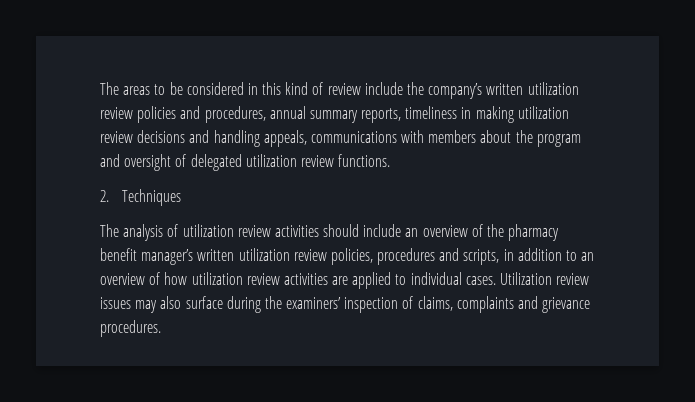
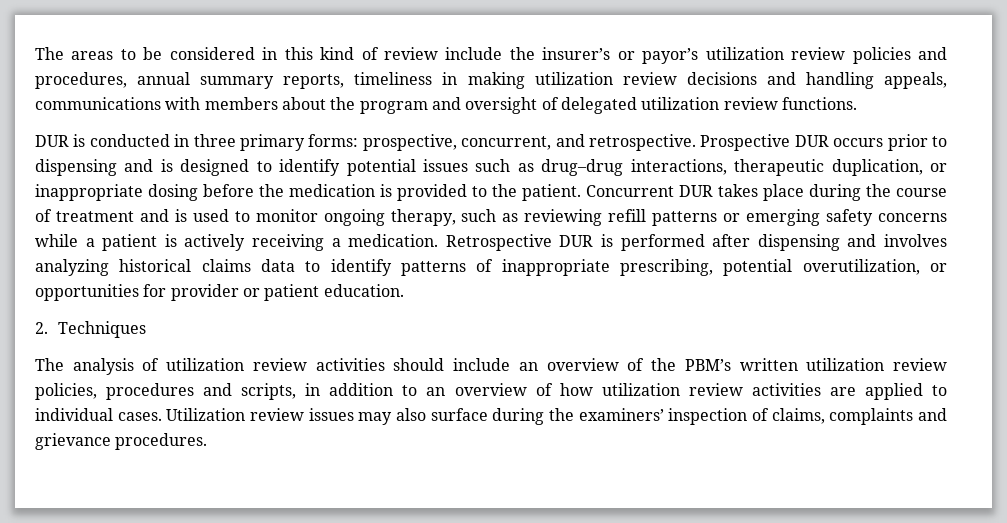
[428,83,524,99] company’s written -> [542,47,699,64] insurer’s or payor’s
(391, 160) none -> [35,134,947,151] [35,159,948,176] [35,184,947,201] [35,209,948,226] [35,234,948,251] [35,259,947,276] [35,284,404,301] // DUR is conducted in three primary forms: prospective, concurrent, and retrospective. Prospective DUR occurs prior to dispensing and is designed to identify potential issues such as drug–drug interactions, therapeutic duplication, or inappropriate dosing before the medication is provided to the patient. Concurrent DUR takes place during the course of treatment and is used to monitor ongoing therapy, such as reviewing refill patterns or emerging safety concerns while a patient is actively receiving a medication. Retrospective DUR is performed after dispensing and involves analyzing historical claims data to identify patterns of inappropriate prescribing, potential overutilization, or opportunities for provider or patient education.
[508,224,560,241] [100,248,194,265] pharmacy benefit manager’s -> [684,359,731,371] PBM’s

